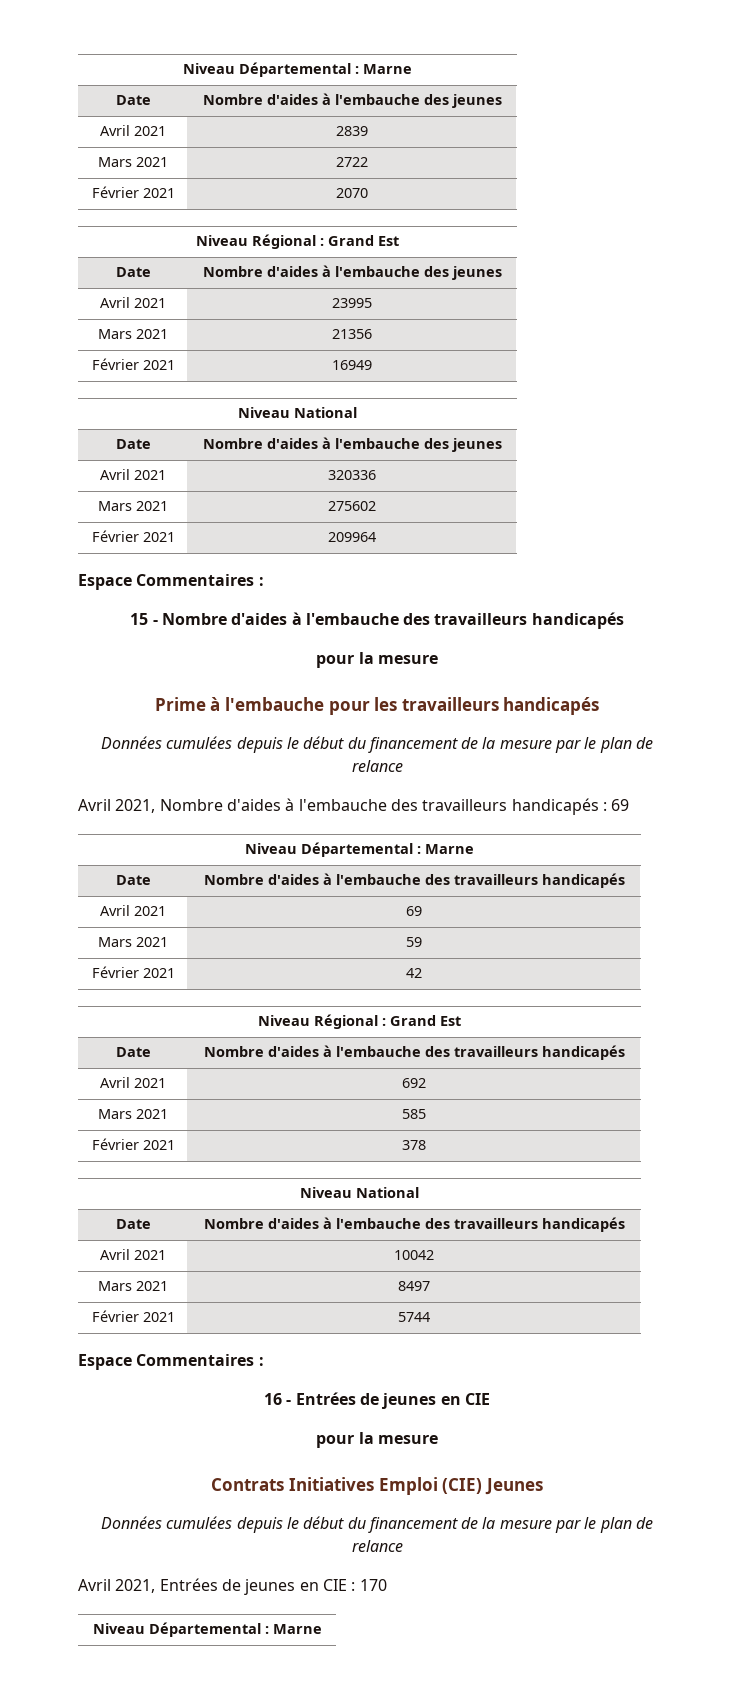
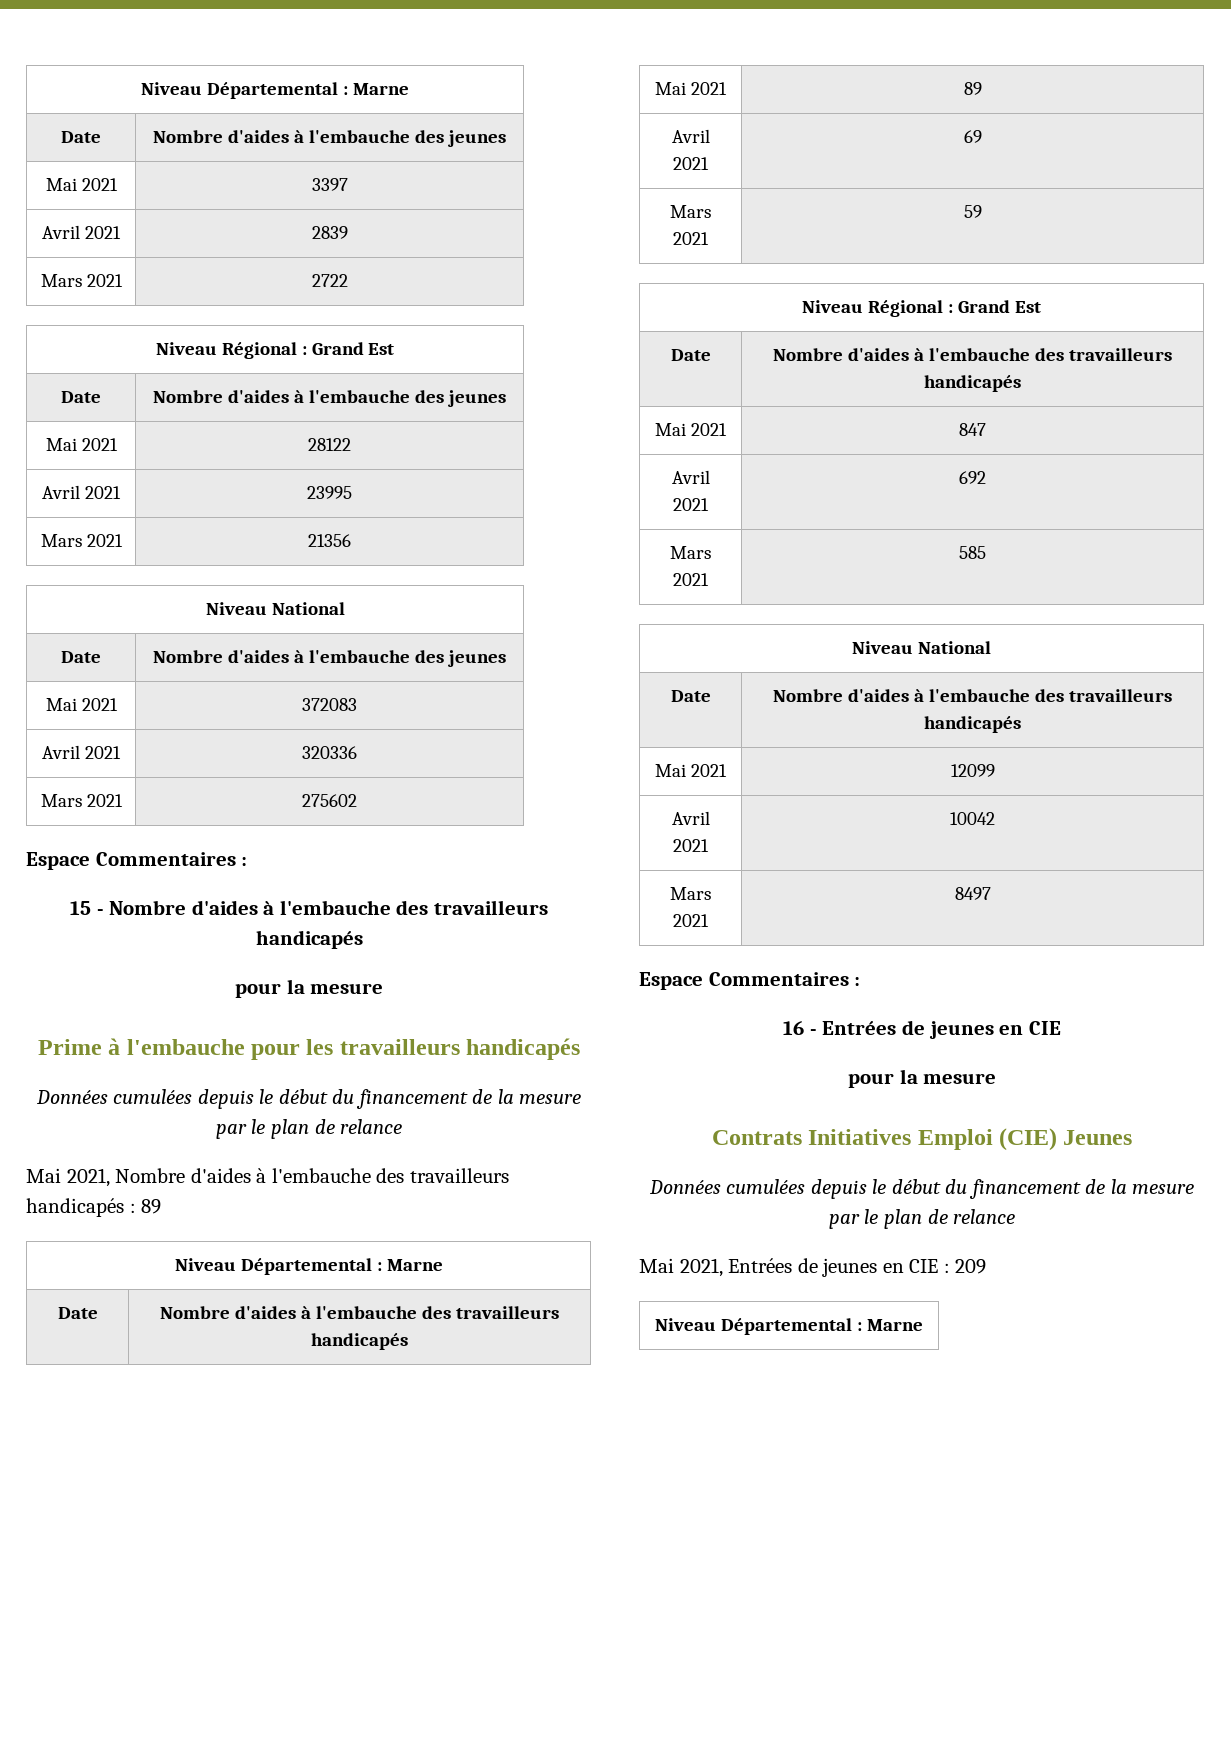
(502, 101) none -> [45,178,118,191] [311,178,348,191] // Mai 2021 | 3397
[91,186,175,198] [336,188,368,198] // Février 2021 | 2070 -> (348, 280) none
(502, 273) none -> [45,438,118,451] [308,438,351,451] // Mai 2021 | 28122
[91,358,175,370] [332,360,372,370] // Février 2021 | 16949 -> (351, 540) none
(502, 445) none -> [45,698,118,711] [302,698,357,711] // Mai 2021 | 372083
[91,530,175,542] [328,532,376,542] // Février 2021 | 209964 -> (357, 800) none
[78,799,111,811] Avril -> [26,1168,61,1183] Mai
[611,799,630,811] 69 -> [141,1199,162,1214] 89
(625, 880) none -> [655,82,727,95] [963,82,982,95] // Mai 2021 | 89
[91,966,175,978] [406,968,422,978] // Février 2021 | 42 -> (982, 211) none
(625, 1052) none -> [655,423,727,436] [959,423,986,436] // Mai 2021 | 847
[91,1138,175,1150] [402,1140,426,1150] // Février 2021 | 378 -> (986, 552) none
(625, 1224) none -> [655,764,727,777] [950,764,995,777] // Mai 2021 | 12099
[91,1310,175,1322] [398,1312,430,1322] // Février 2021 | 5744 -> (991, 893) none
[78,1579,111,1591] Avril -> [639,1258,674,1273] Mai
[359,1579,387,1591] 170 -> [955,1259,987,1274] 209

